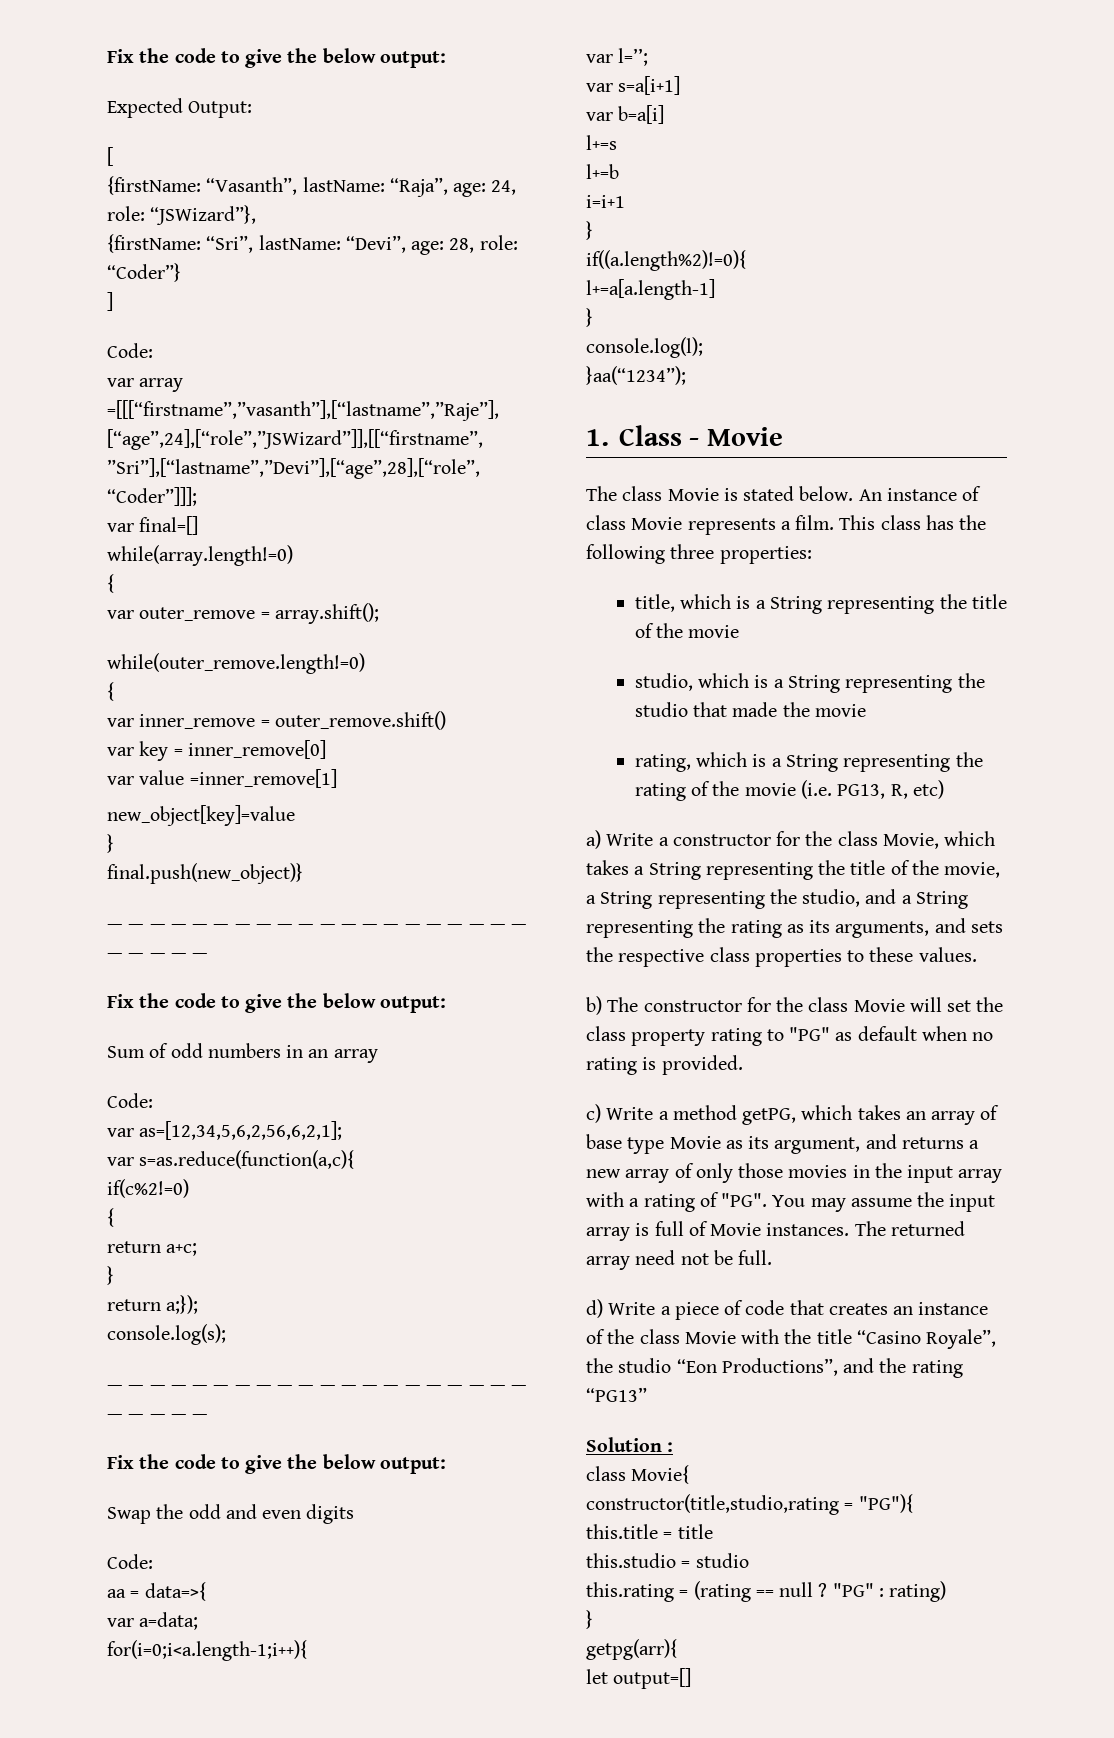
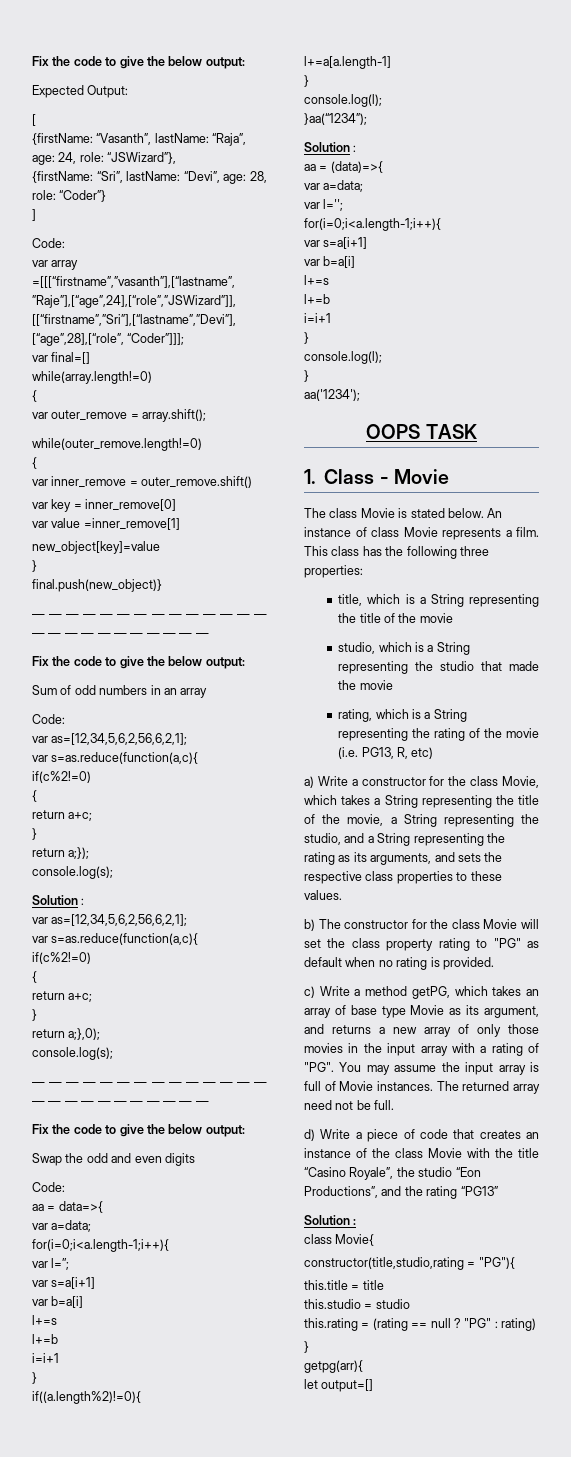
(226, 1334) none -> [32,895,85,905] [32,914,188,926] [32,933,199,945] [32,952,91,964] [32,971,37,983] [32,991,93,1002] [32,1009,37,1021] [32,1028,101,1040] [32,1047,113,1060] // Solution : // var as=[12,34,5,6,2,56,6,2,1]; // var s=as.reduce(function(a,c){ // if(c%2!=0) // { // return a+c; // } // return a;},0); // console.log(s);
(686, 375) none -> [304,142,357,152] [304,161,383,173] [304,180,364,192] [304,199,344,211] [304,218,441,231] [304,237,368,249] [304,256,356,268] [304,275,329,285] [304,294,330,304] [304,313,331,323] [304,332,309,344] [304,351,382,364] [304,370,309,382] [304,389,360,401] [366,424,477,439] // Solution : // aa = (data)=>{ // var a=data; // var l=''; // for(i=0;i<a.length-1;i++){ // var s=a[i+1] // var b=a[i] // l+=s // l+=b // i=i+1 // } // console.log(l); // } // aa('1234'); // OOPS TASK

